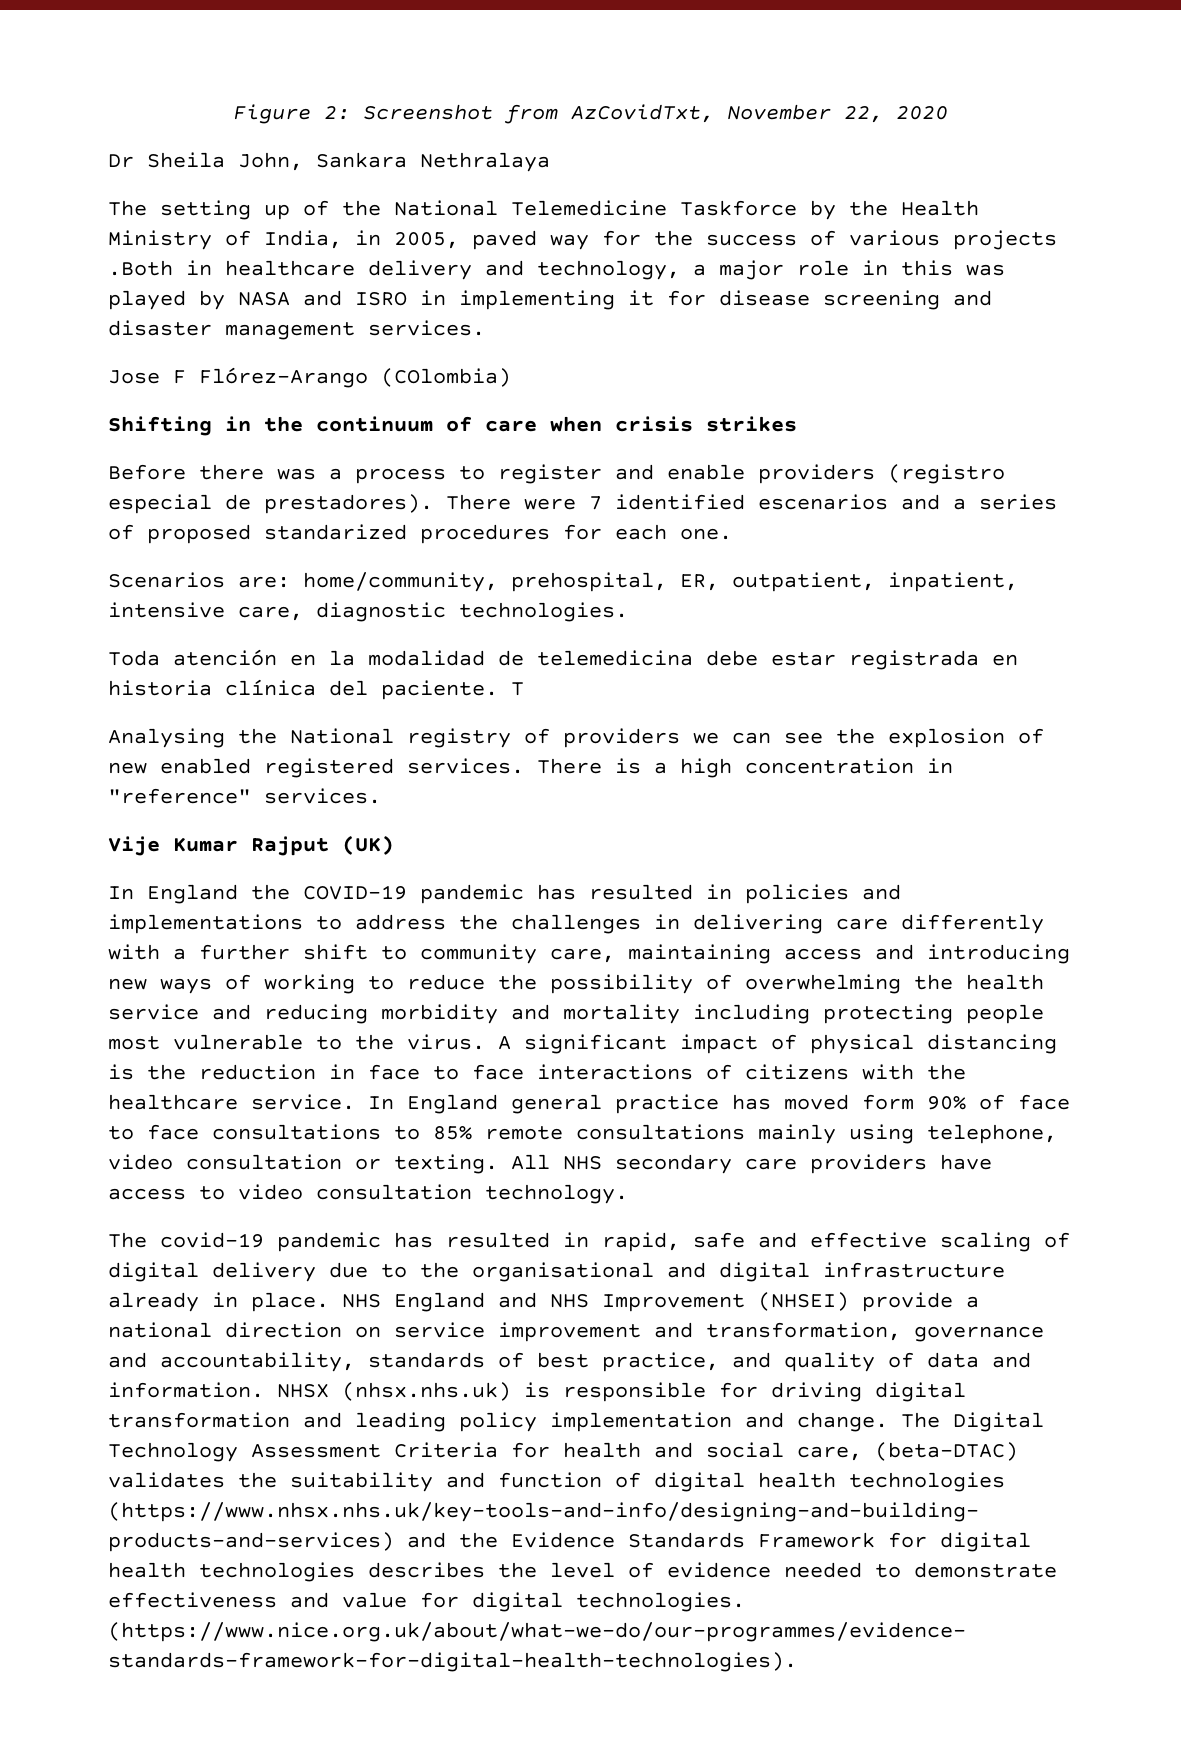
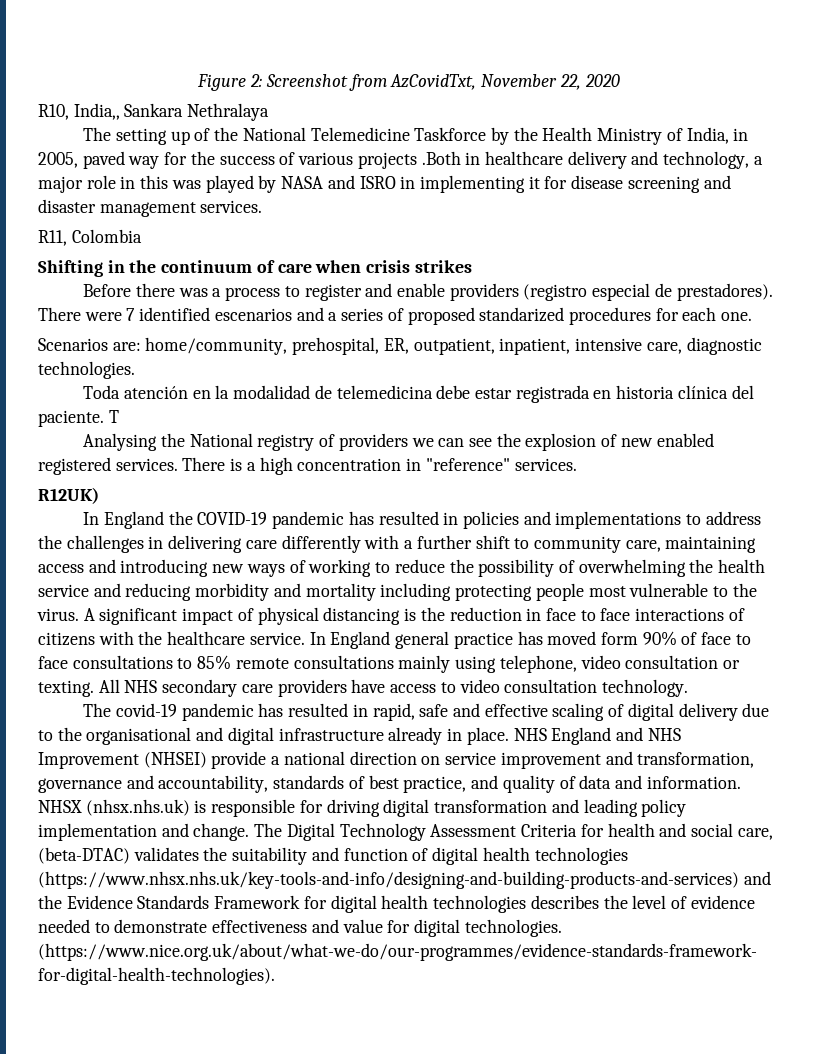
[108,152,303,171] Dr Sheila John, -> [38,103,120,120] R10, India,,
[108,367,511,388] Jose F Flórez-Arango (COlombia) -> [38,229,142,246] R11, Colombia
[108,835,394,856] Vije Kumar Rajput (UK) -> [38,487,99,504] R12UK)

